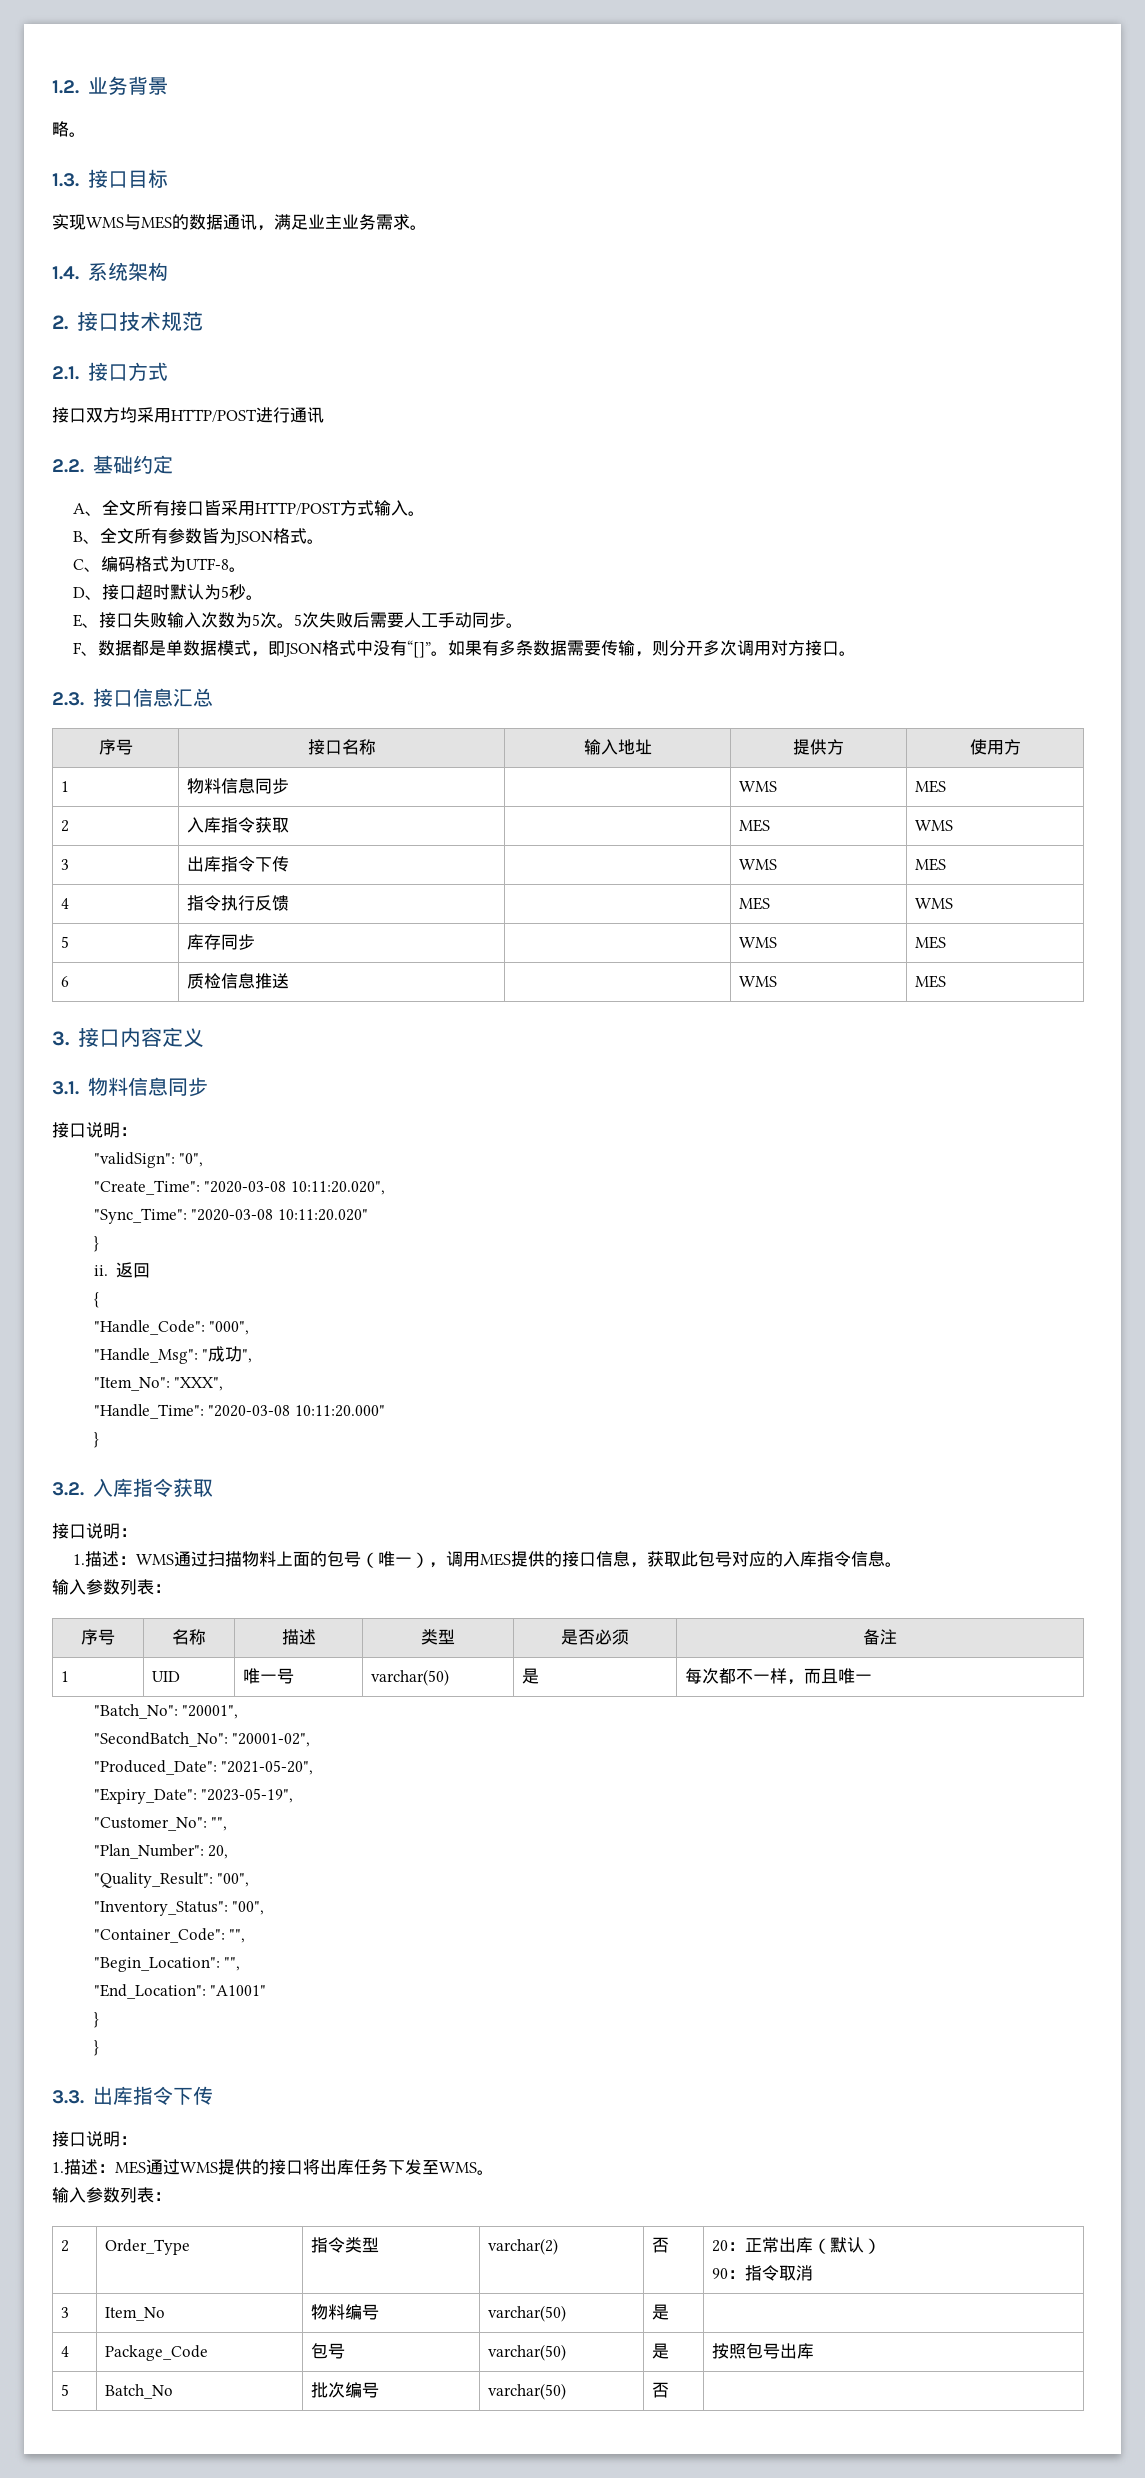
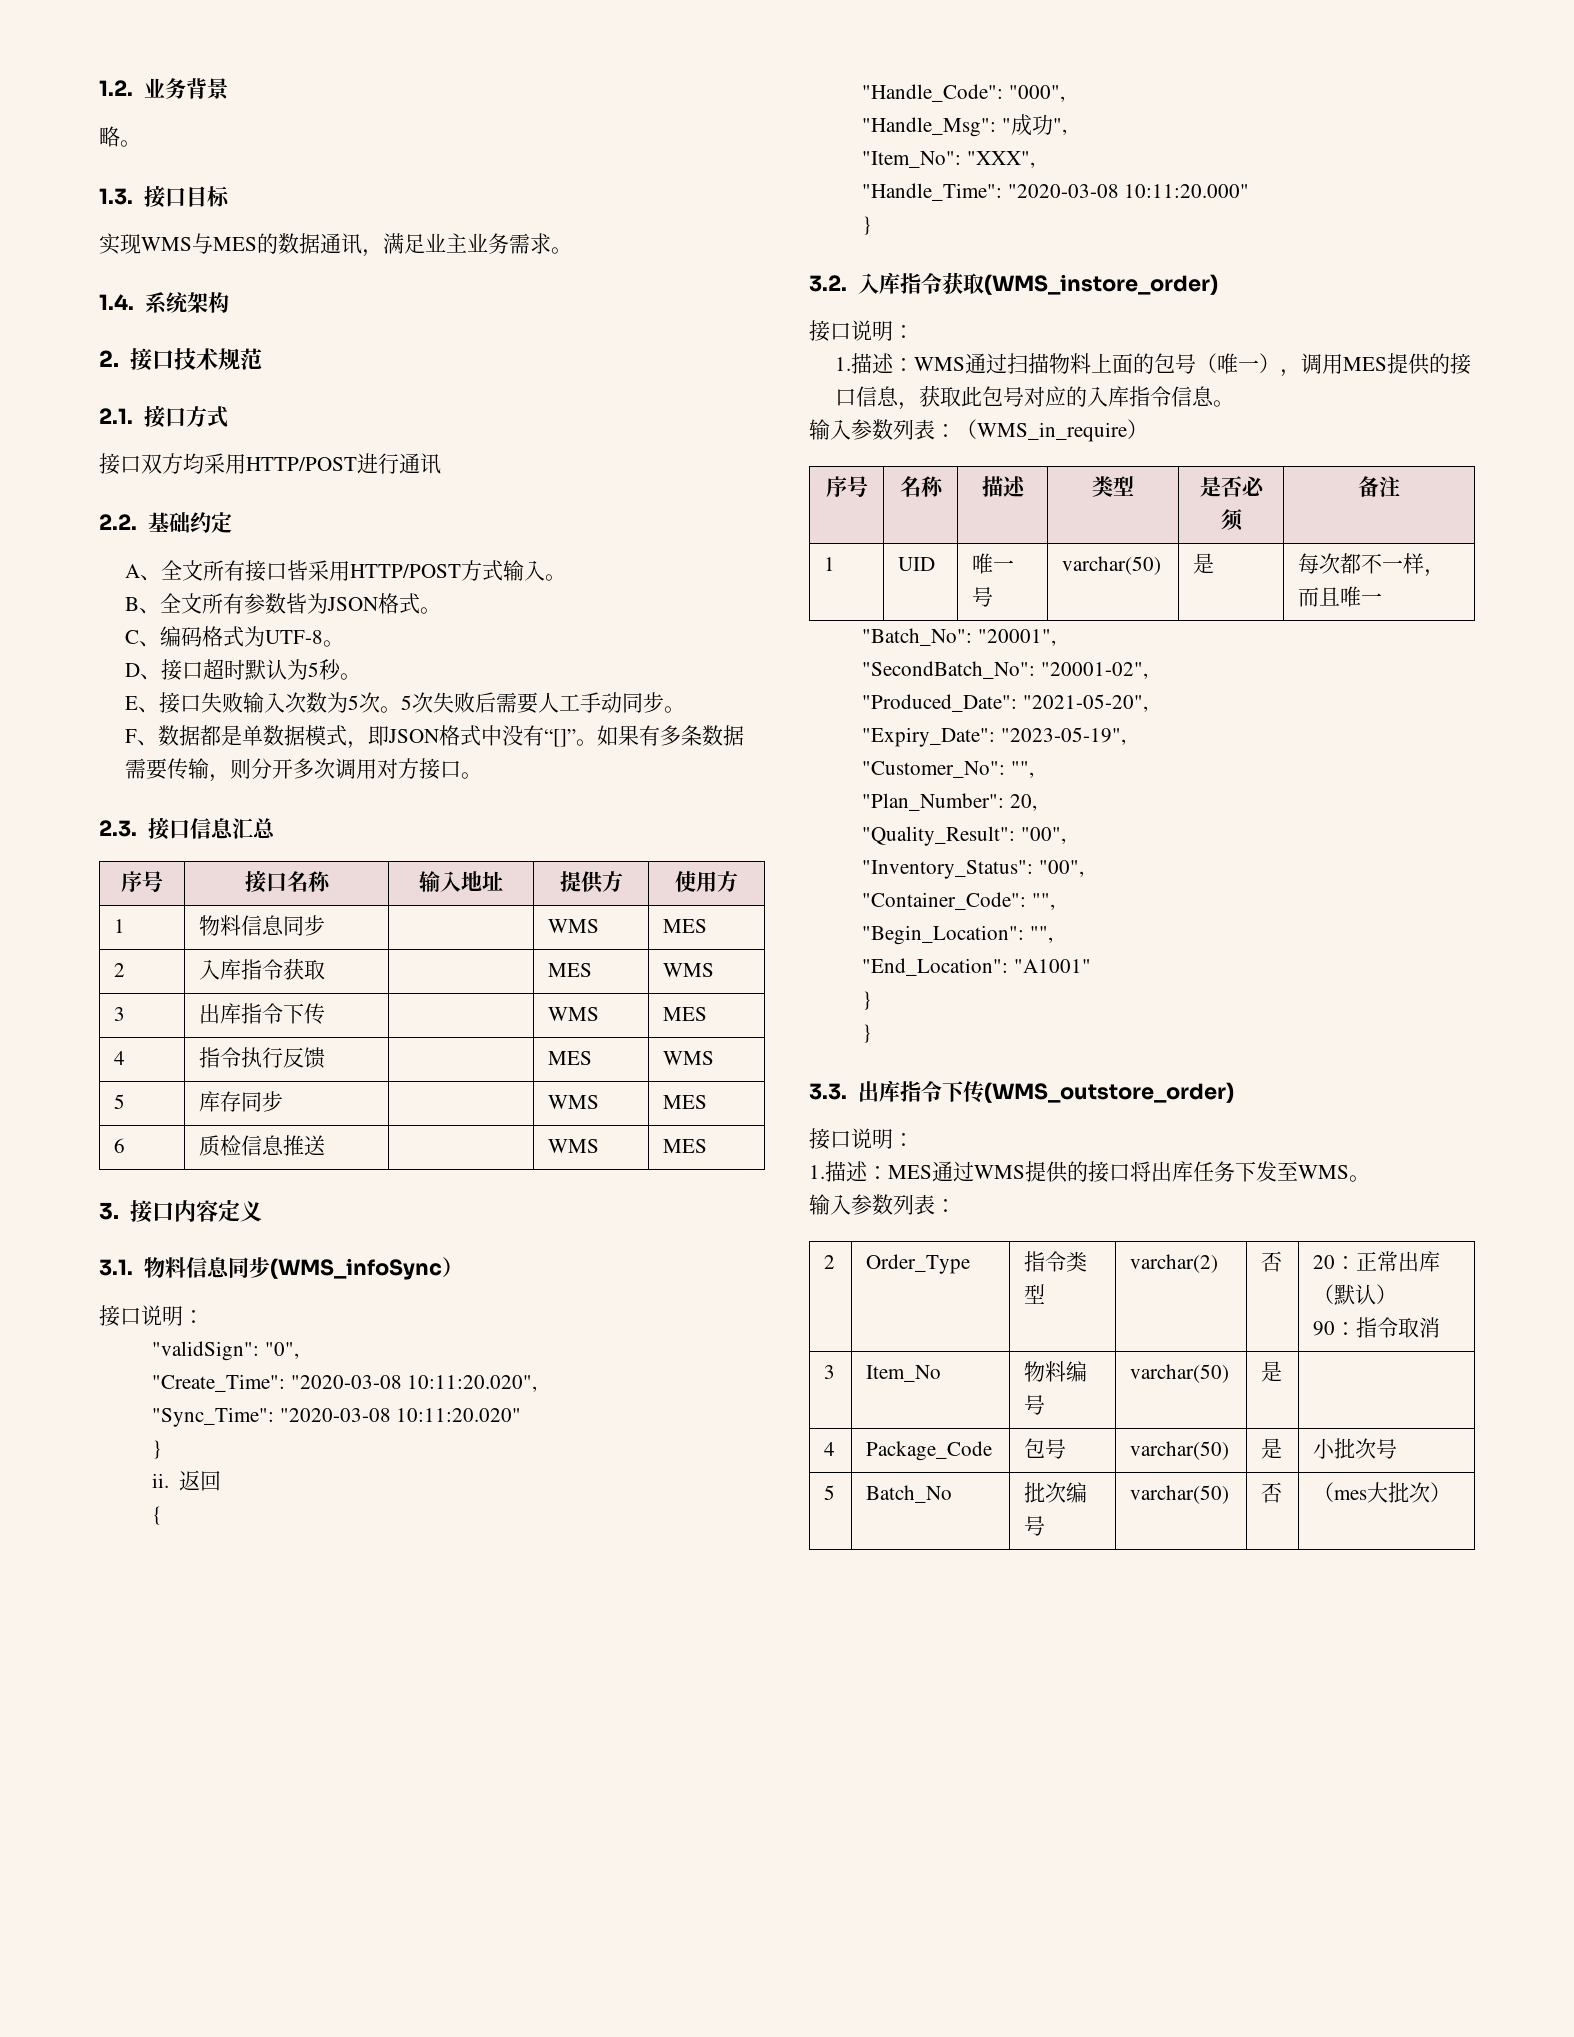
(208, 1087) none -> [269,1257,463,1280] (WMS_infoSync）
(213, 1488) none -> [983,274,1218,295] (WMS_instore_order)
(171, 1588) none -> [956,419,1148,442] （WMS_in_require）
(213, 2095) none -> [983,1082,1234,1103] (WMS_outstore_order)
[711,2343,814,2359] 按照包号出库 -> [1313,1438,1398,1459] 小批次号
(669, 2390) none -> [1313,1482,1452,1503] （mes大批次）

